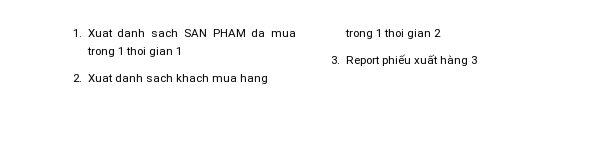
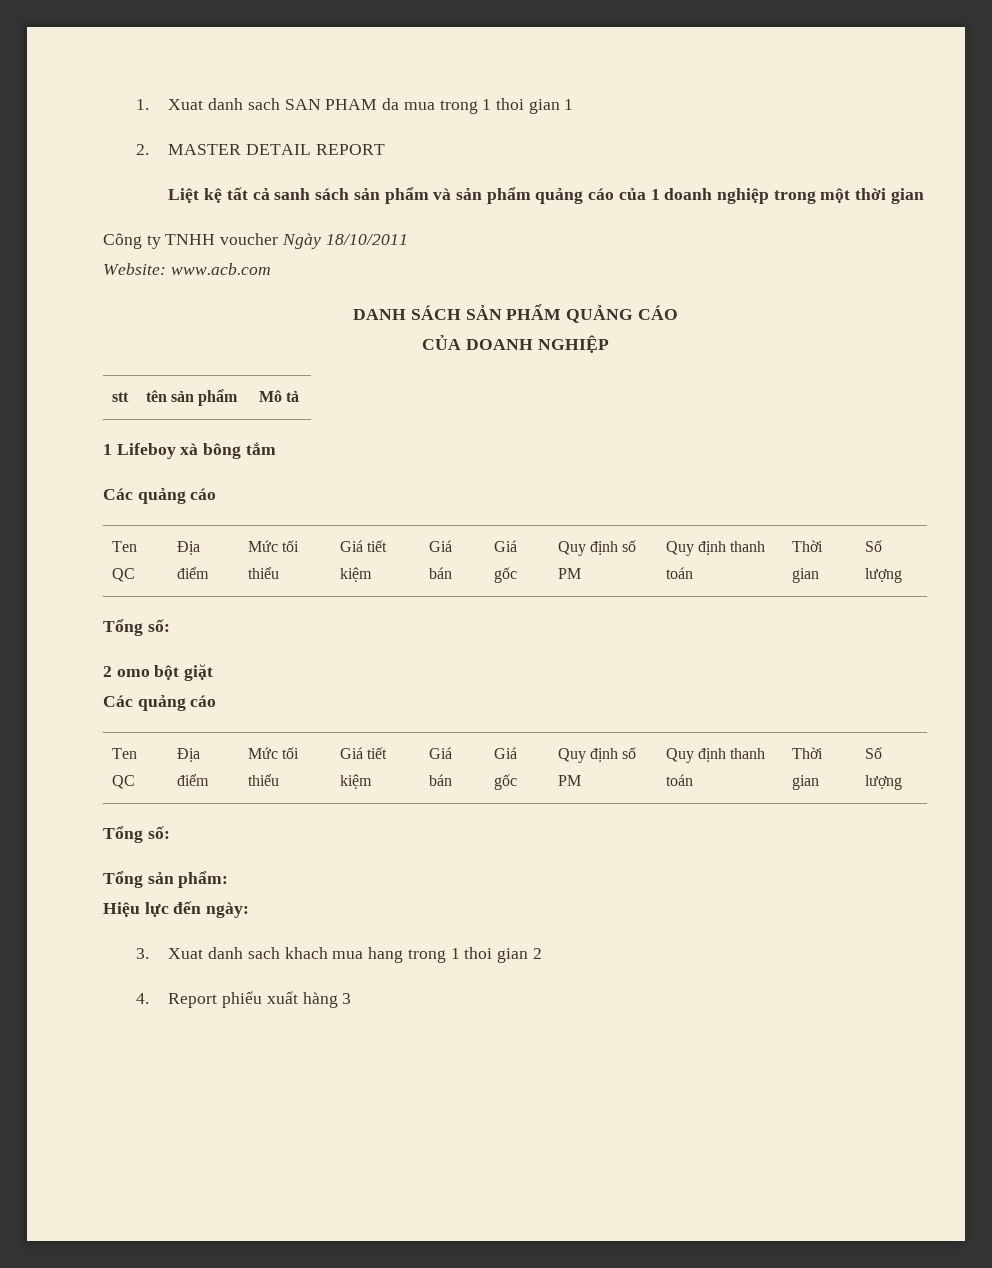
(82, 78) none -> [168,144,385,155] [168,187,924,204] [103,233,408,249] [103,263,271,275] [353,304,678,323] [422,335,609,353] [111,392,129,402] [145,389,239,406] [258,390,300,402] [103,442,276,459] [103,488,217,504] [111,541,137,552] [111,568,135,582] [176,541,200,555] [176,567,209,579] [247,540,300,552] [247,567,279,579] [339,540,388,552] [339,567,372,582] [428,540,452,552] [428,567,452,579] [493,540,517,552] [493,567,517,583] [557,540,637,556] [557,568,581,579] [665,541,766,556] [665,567,693,579] [791,540,823,552] [791,568,819,583] [864,540,882,552] [864,568,902,583] [103,619,170,636] [103,664,214,681] [103,695,217,711] [111,748,137,759] [111,775,135,789] [176,748,200,762] [176,774,209,786] [247,747,300,759] [247,774,279,786] [339,747,388,759] [339,774,372,789] [428,747,452,759] [428,774,452,786] [493,747,517,759] [493,774,517,790] [557,747,637,763] [557,775,581,786] [665,748,766,763] [665,774,693,786] [791,747,823,759] [791,775,819,790] [864,747,882,759] [864,775,902,790] [103,826,170,843] [103,871,229,888] [103,901,250,918] [135,948,149,959] MASTER DETAIL REPORT // Liệt kệ tất cả sanh sách sản phẩm và sản phẩm quảng cáo của 1 doanh nghiệp trong một thời gian // Công ty TNHH voucher Ngày 18/10/2011 // Website: www.acb.com // DANH SÁCH SẢN PHẨM QUẢNG CÁO // CỦA DOANH NGHIỆP // stt | tên sản phẩm | Mô tả // 1 Lifeboy xà bông tắm // Các quảng cáo // Ten QC | Địa điểm | Mức tối thiểu | Giá tiết kiệm | Giá bán | Giá gốc | Quy định số PM | Quy định thanh toán | Thời gian | Số lượng // Tổng số: // 2 omo bột giặt // Các quảng cáo // Ten QC | Địa điểm | Mức tối thiểu | Giá tiết kiệm | Giá bán | Giá gốc | Quy định số PM | Quy định thanh toán | Thời gian | Số lượng // Tổng số: // Tổng sản phẩm: // Hiệu lực đến ngày: // 3.
[330,56,340,64] 3. -> [135,993,149,1004] 4.

